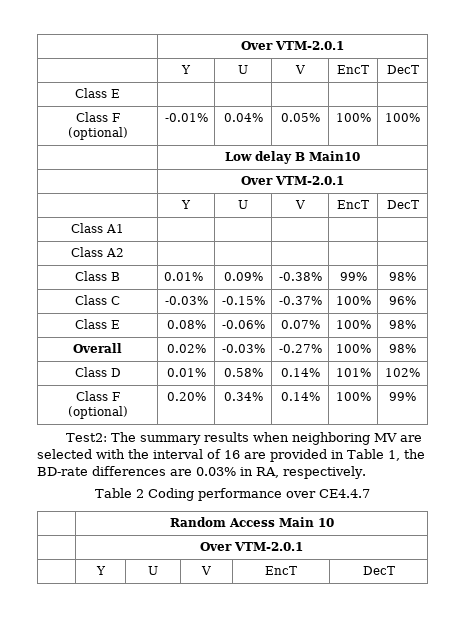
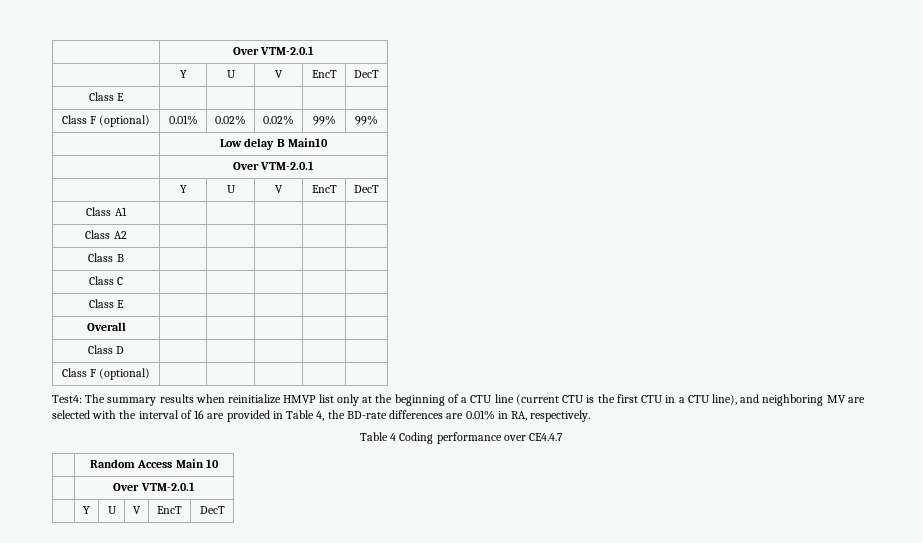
[164,113,208,122] [223,113,263,122] [280,113,320,122] [335,113,371,122] [385,113,420,122] -0.01% | 0.04% | 0.05% | 100% | 100% -> [168,115,198,125] [215,115,246,125] [263,115,294,125] [312,115,336,125] [355,115,378,125] 0.01% | 0.02% | 0.02% | 99% | 99%
[163,272,203,281] [223,272,263,281] [278,272,322,281] [339,272,367,281] [389,272,416,281] [75,295,120,305] [164,296,208,305] [221,296,265,305] [278,296,322,305] [335,296,371,305] [389,296,416,305] [75,319,120,329] [166,320,206,329] [221,320,265,329] [280,320,320,329] [335,320,371,329] [389,320,416,329] [73,343,122,353] [166,344,206,353] [221,344,265,353] [278,344,322,353] [335,344,371,353] [389,344,416,353] [74,367,121,377] [166,368,206,377] [223,368,263,377] [280,368,320,377] [335,368,371,377] [385,368,420,377] [75,391,120,401] [67,406,128,419] [166,392,206,401] [223,392,263,401] [280,392,320,401] [335,392,371,401] [389,392,416,401] [65,432,289,445] 0.01% | 0.09% | -0.38% | 99% | 98% // Class C | -0.03% | -0.15% | -0.37% | 100% | 96% // Class E | 0.08% | -0.06% | 0.07% | 100% | 98% // Overall | 0.02% | -0.03% | -0.27% | 100% | 98% // Class D | 0.01% | 0.58% | 0.14% | 101% | 102% // Class F (optional) | 0.20% | 0.34% | 0.14% | 100% | 99% // Test2: The summary results when -> [88,276,124,285] [88,299,125,308] [86,322,126,331] [87,345,125,354] [61,368,151,380] [52,394,760,406] | | | | // Class C | | | | | // Class E | | | | | // Overall | | | | | // Class D | | | | | // Class F (optional) | | | | | // Test4: The summary results when reinitialize HMVP list only at the beginning of a CTU line (current CTU is the first CTU in a CTU line), and
[387,450,400,461] 1, -> [316,411,325,421] 4,
[196,467,236,476] 0.03% -> [465,410,495,420] 0.01%
[135,489,144,498] 2 -> [390,433,397,441] 4

